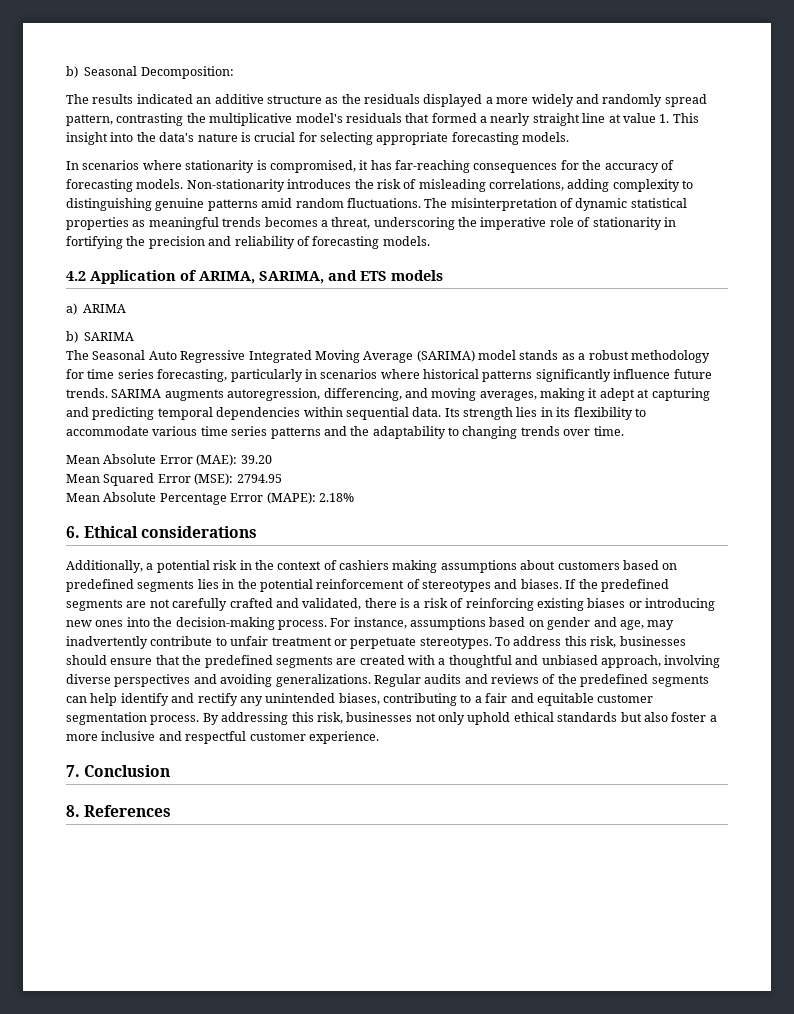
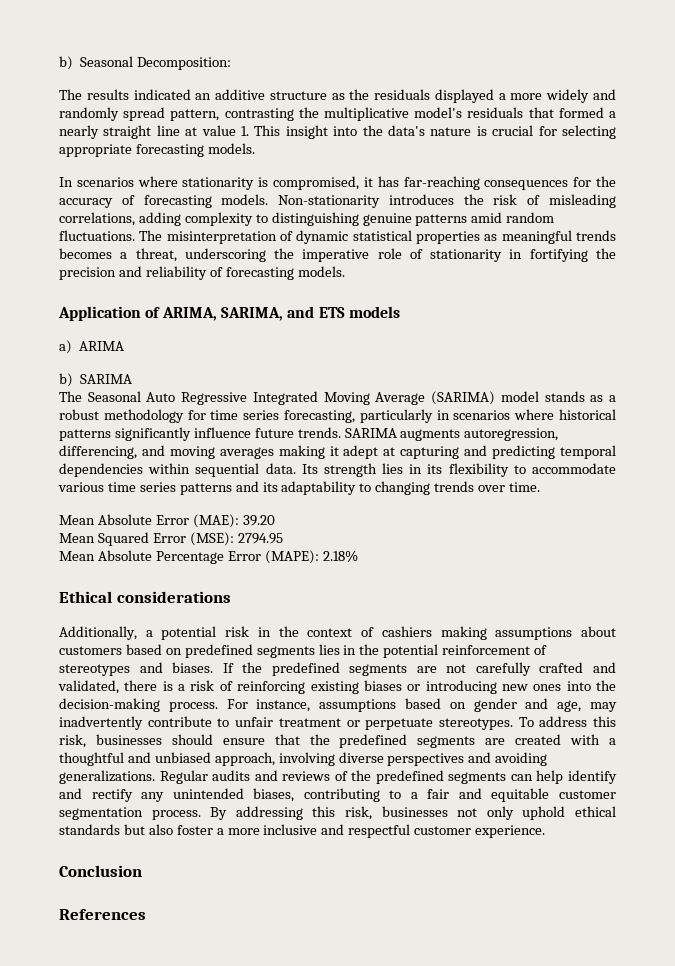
[66,271,86,281] 4.2 -> (345, 271) none
[479,391,537,401] averages, -> [219,447,274,459] averages
[350,426,370,436] the -> [262,482,278,492] its
[66,526,80,538] 6. -> (358, 556) none
[66,765,80,777] 7. -> (546, 831) none
[66,805,80,817] 8. -> (142, 871) none

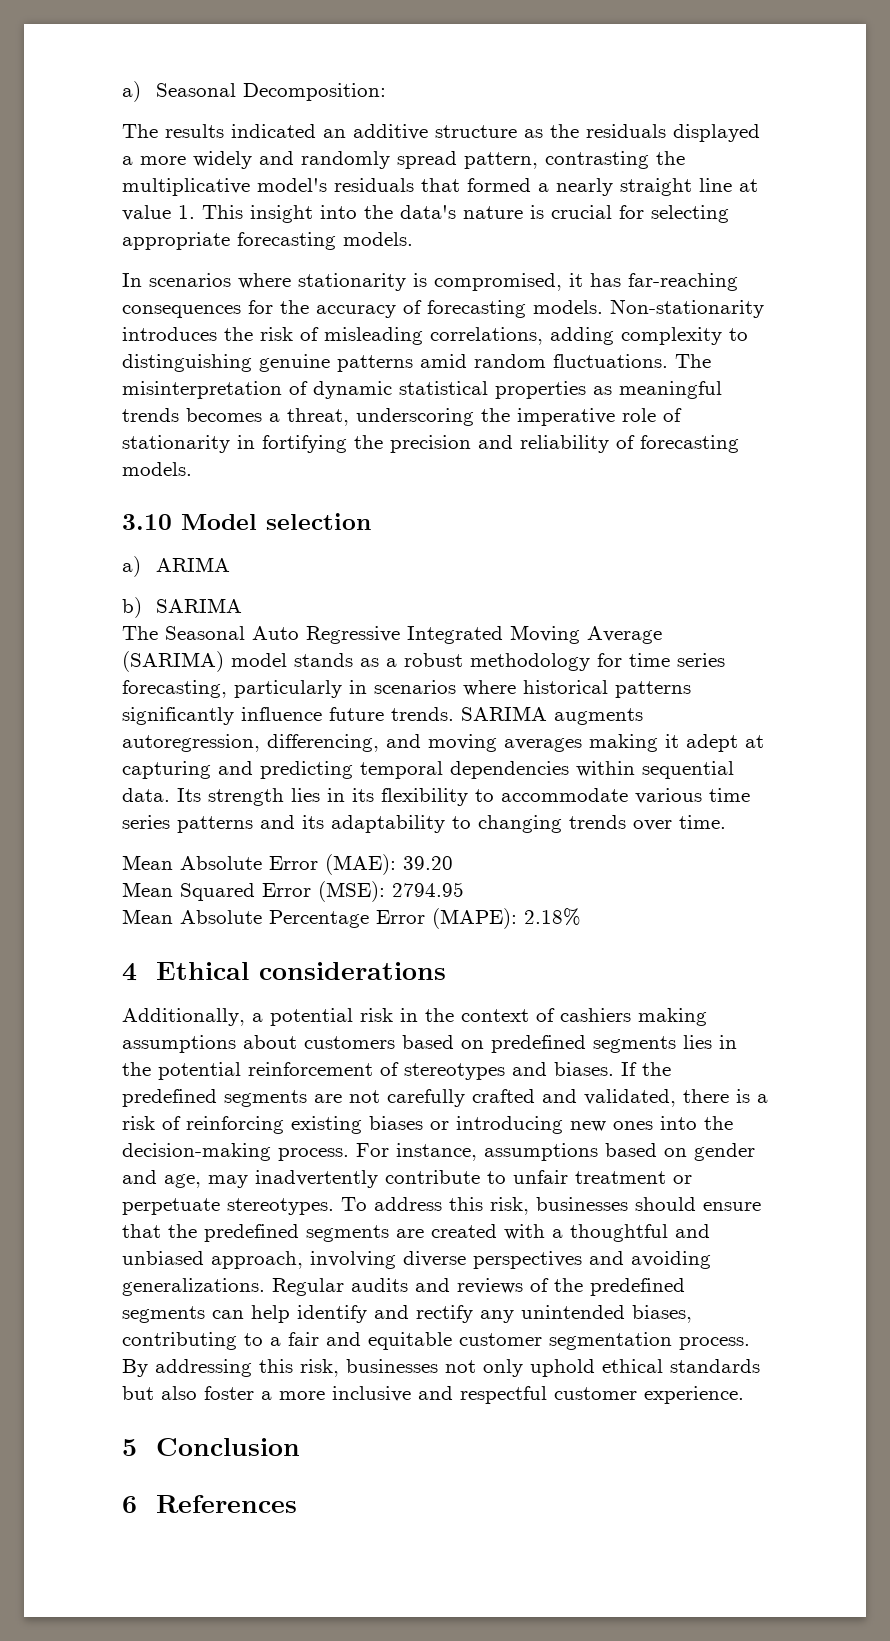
[59,56,73,70] b) -> [122,81,141,102] a)
[58,306,400,321] Application of ARIMA, SARIMA, and ETS models -> [122,513,371,530] 3.10 Model selection
(358, 556) none -> [122,963,137,981] 4
(546, 831) none -> [122,1439,137,1456] 5
(142, 871) none -> [122,1496,137,1513] 6

